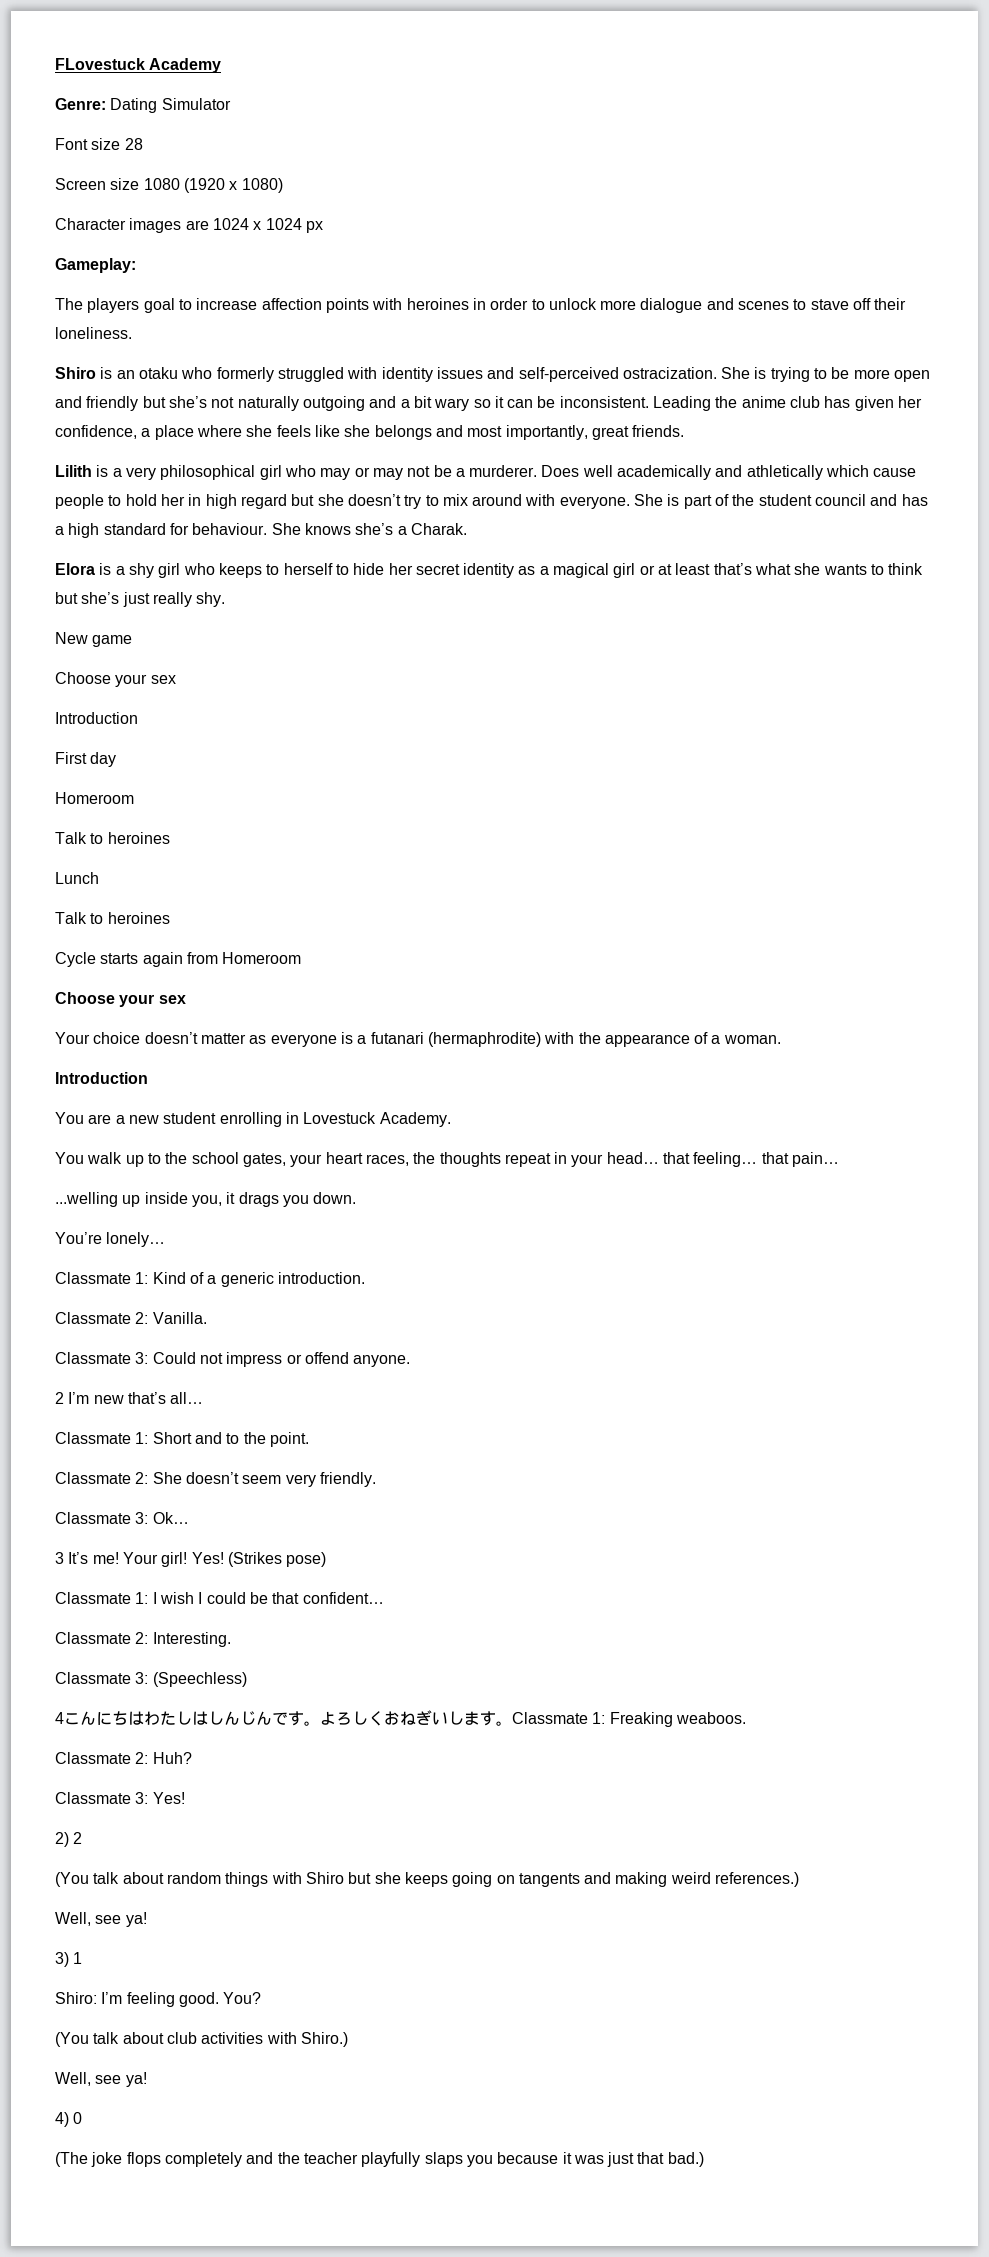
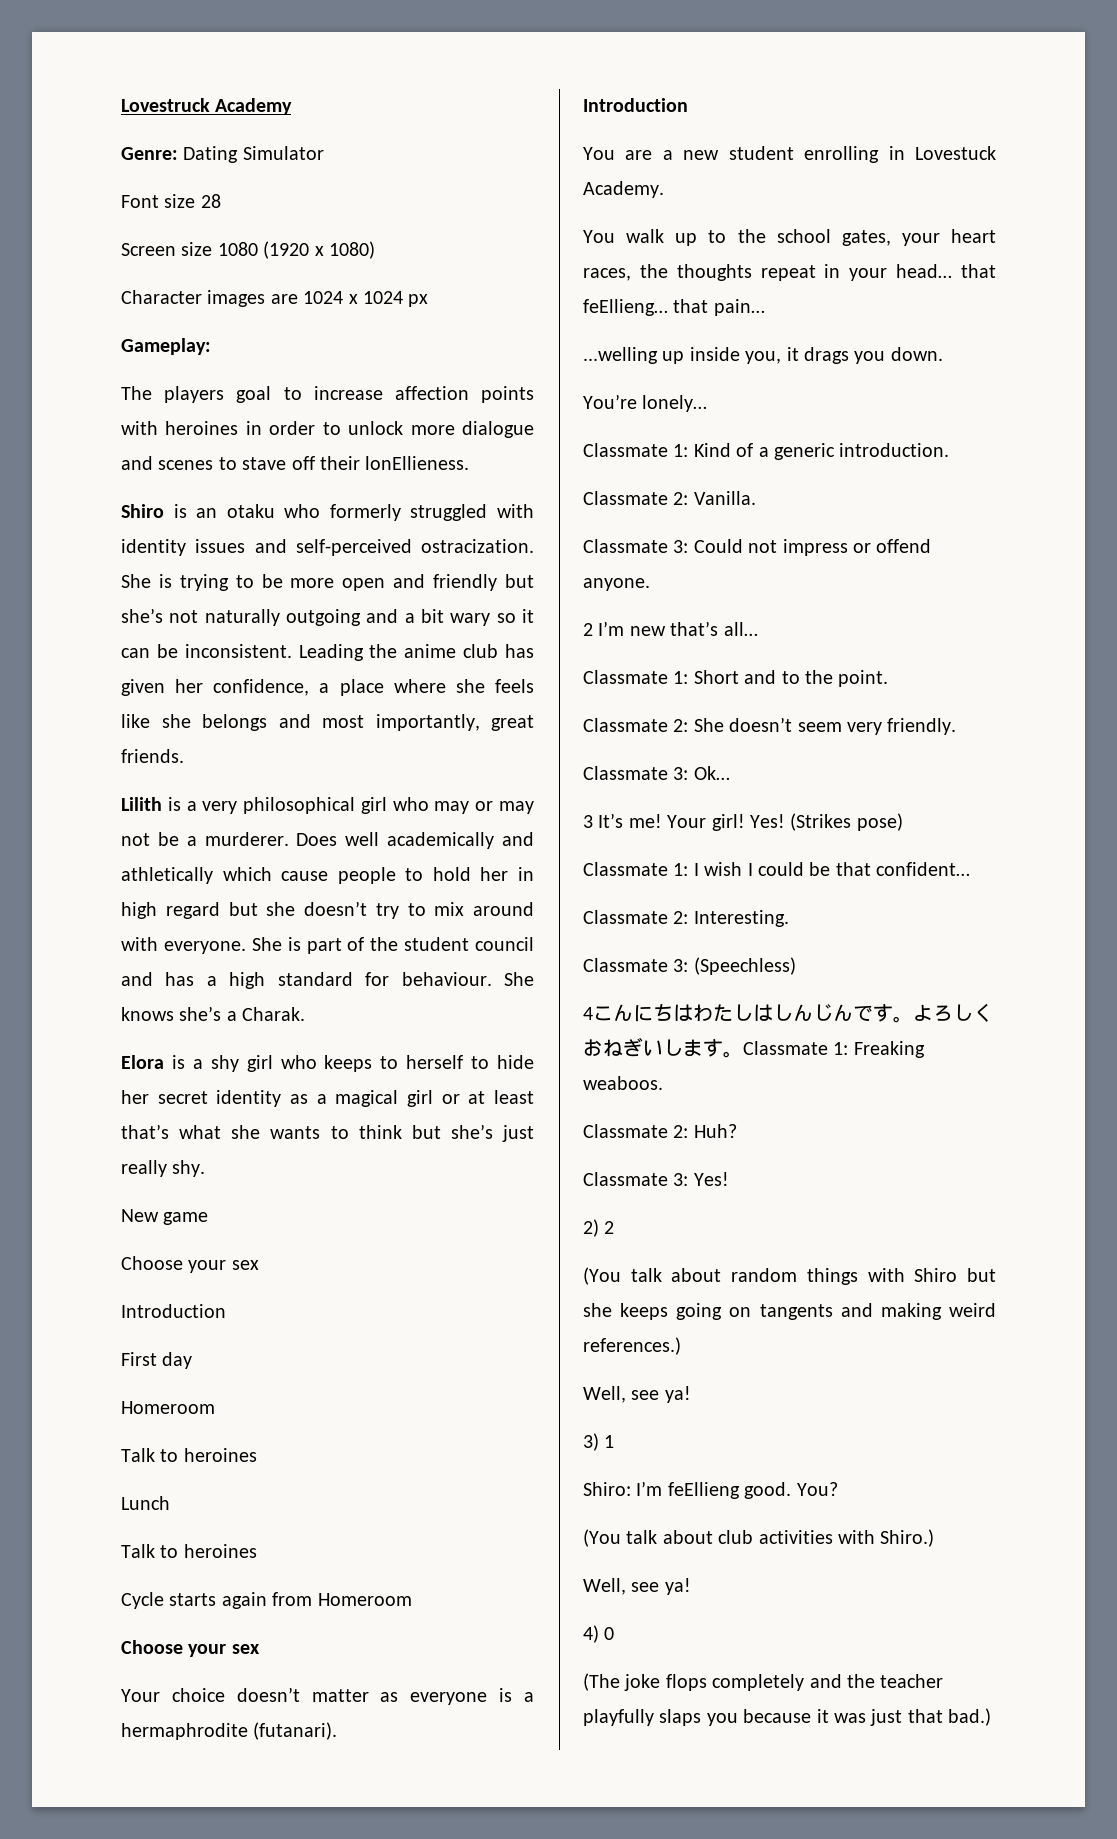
[55,58,145,70] FLovestuck -> [121,98,210,112] Lovestruck
[55,327,132,339] loneliness. -> [365,456,470,470] lonEllieness.
[370,1032,781,1047] futanari (hermaphrodite) with the appearance of a woman. -> [121,1722,338,1740] hermaphrodite (futanari).
[693,1152,758,1167] feeling… -> [583,299,668,316] feEllieng…
[126,1992,175,2007] feeling -> [667,1482,740,1499] feEllieng

